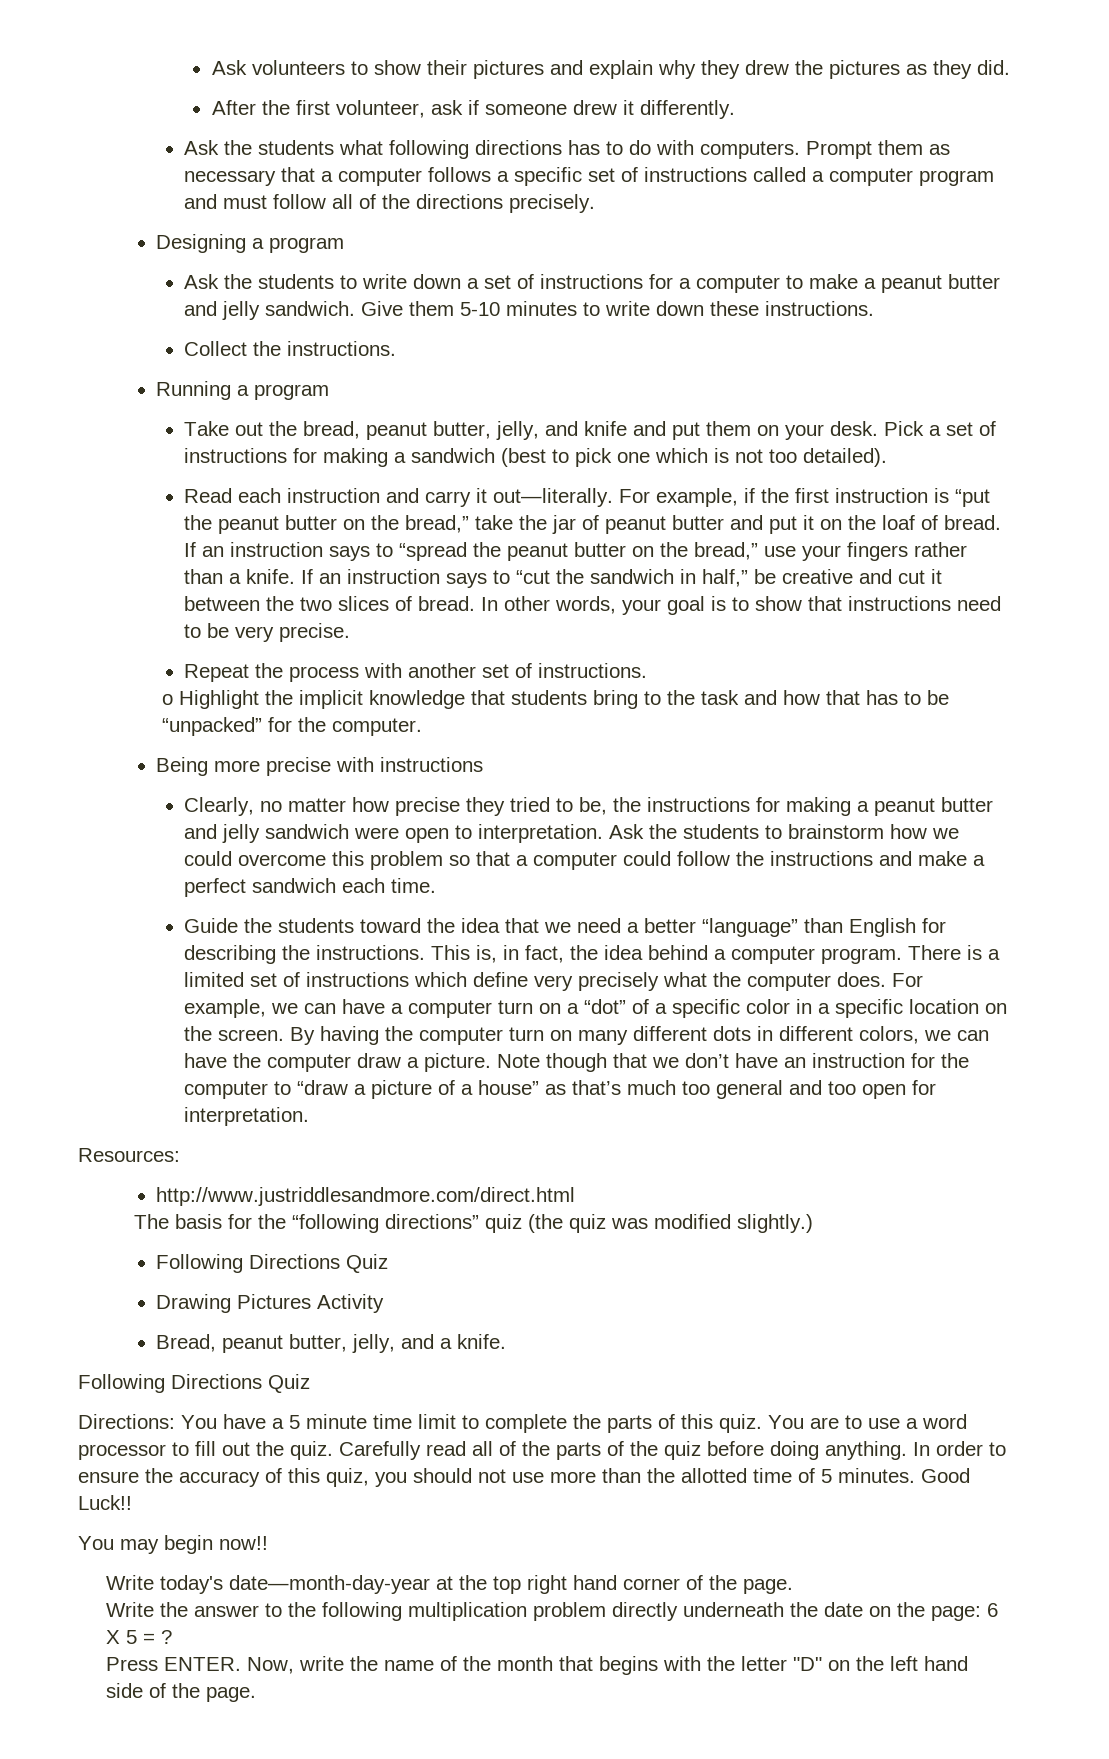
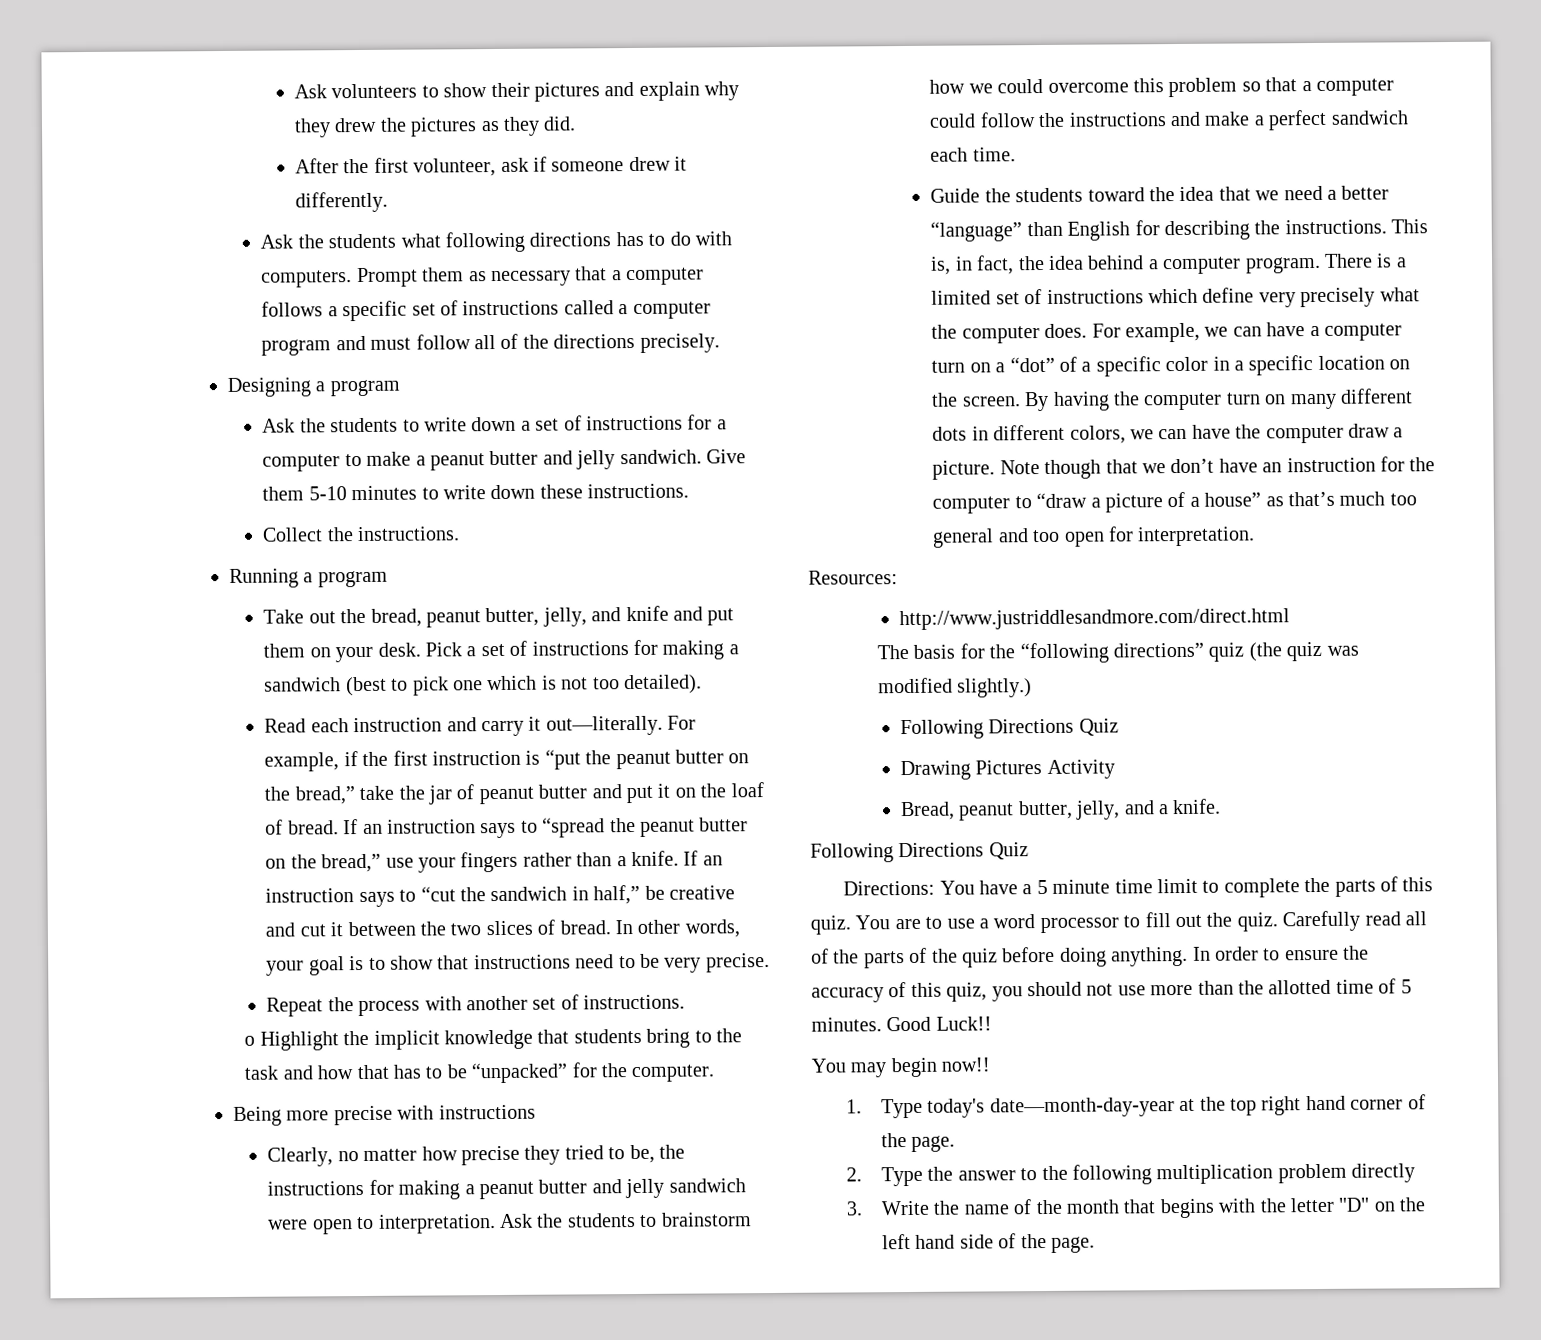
[105,1575,154,1590] Write -> [846,1098,923,1119] 1. Type
[105,1602,154,1617] Write -> [846,1166,923,1187] 2. Type
[682,1602,998,1621] [105,1630,172,1644] [105,1656,344,1674] underneath the date on the page: 6 X 5 = ? // Press ENTER. Now, write -> [846,1200,929,1216] // 3. Write

